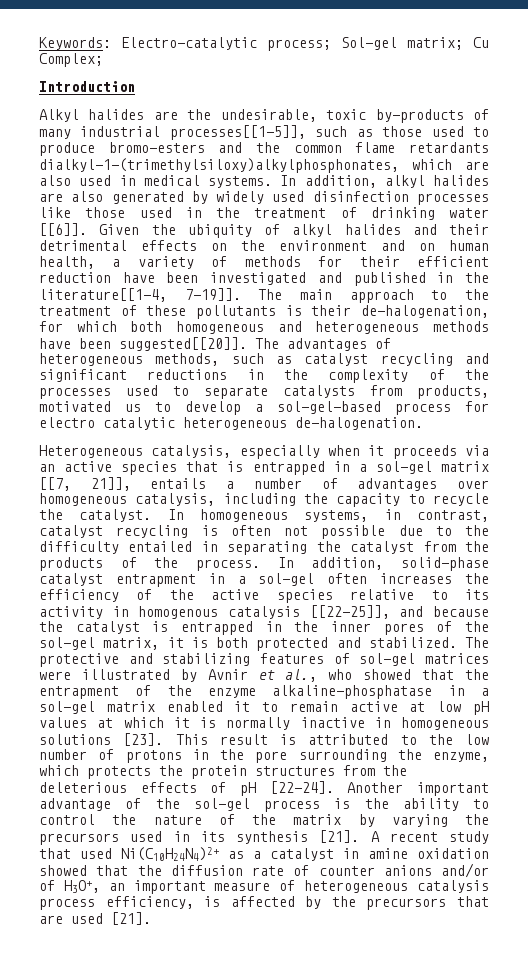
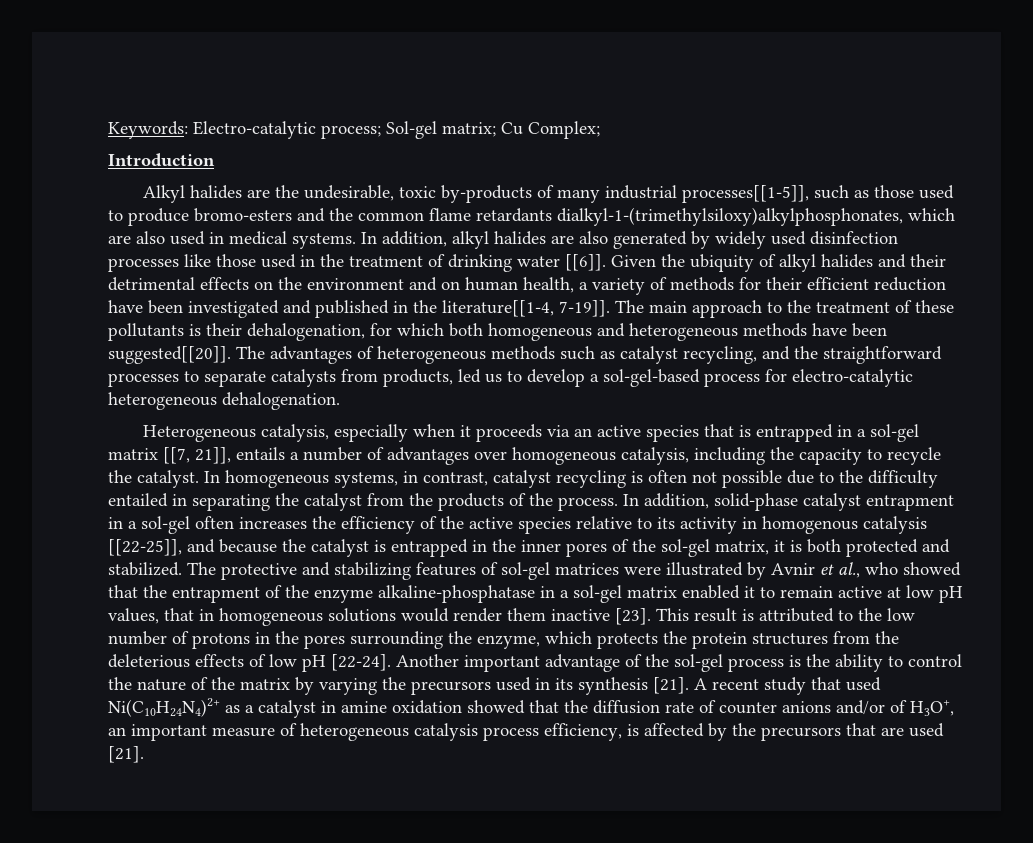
[361,305,489,318] de-halogenation, -> [247,323,365,341] dehalogenation,
[155,353,220,366] methods, -> [491,346,555,360] methods
[380,353,489,366] [39,369,489,383] [39,385,158,399] recycling and significant reductions in the complexity of the processes used -> [683,346,942,364] [108,373,179,387] recycling, and the straightforward processes
[39,401,111,412] motivated -> [458,369,481,383] led
[39,417,423,430] electro catalytic heterogeneous de-halogenation. -> [792,369,913,387] [108,392,340,410] electro-catalytic heterogeneous dehalogenation.
[39,717,489,730] [39,734,111,745] values at which it is normally inactive in homogeneous solutions -> [108,608,610,626] values, that in homogeneous solutions would render them inactive
[255,751,288,763] pore -> [304,635,345,649] pores
(227, 787) none -> [269,654,297,667] low

